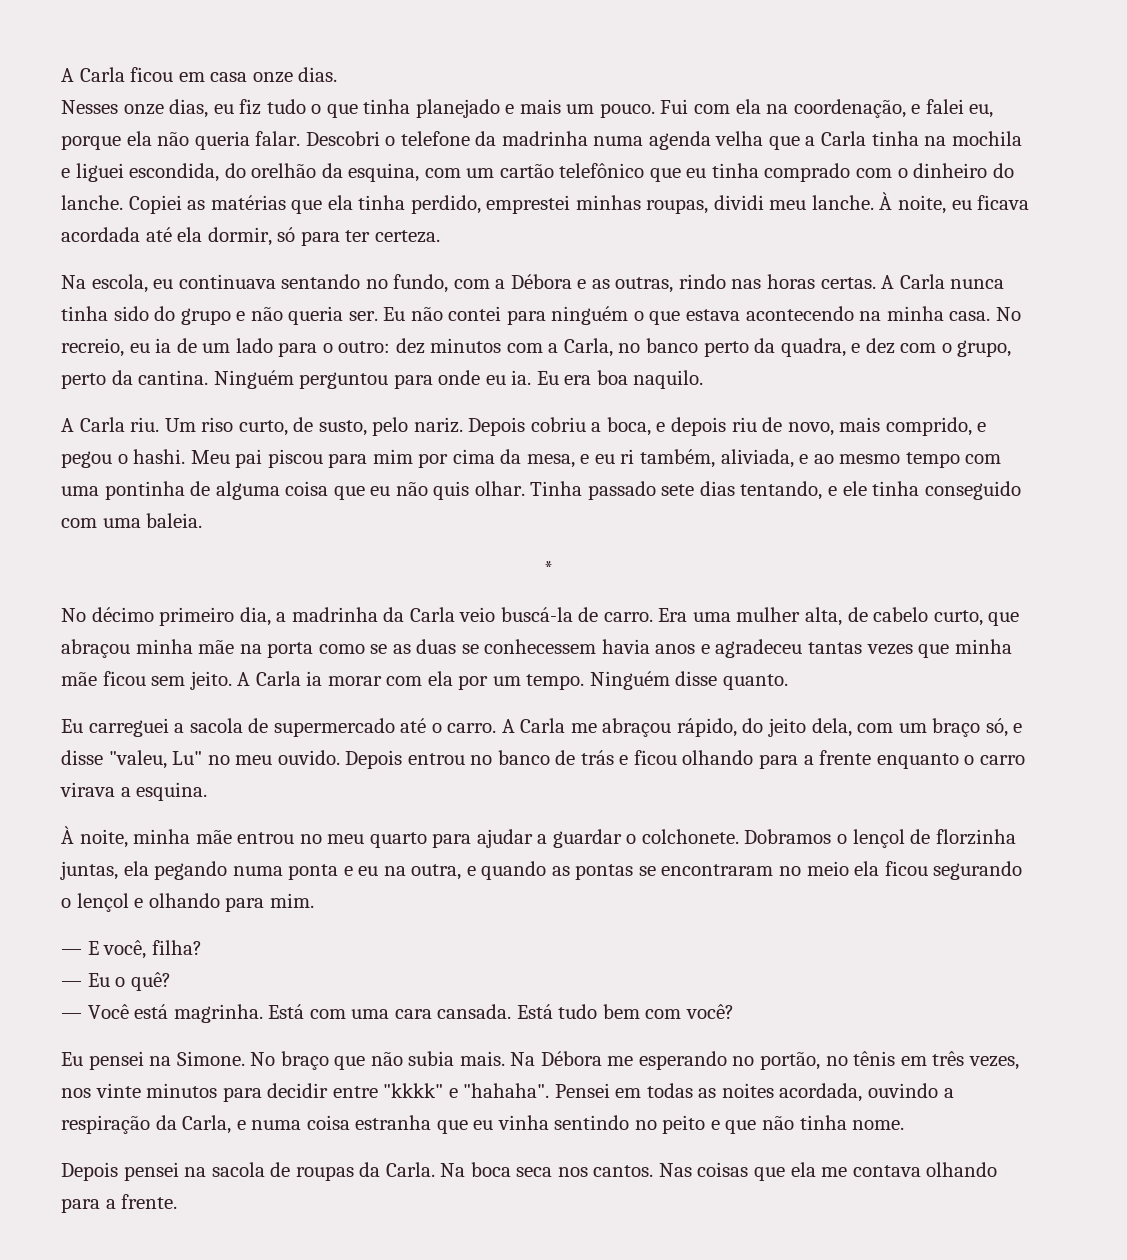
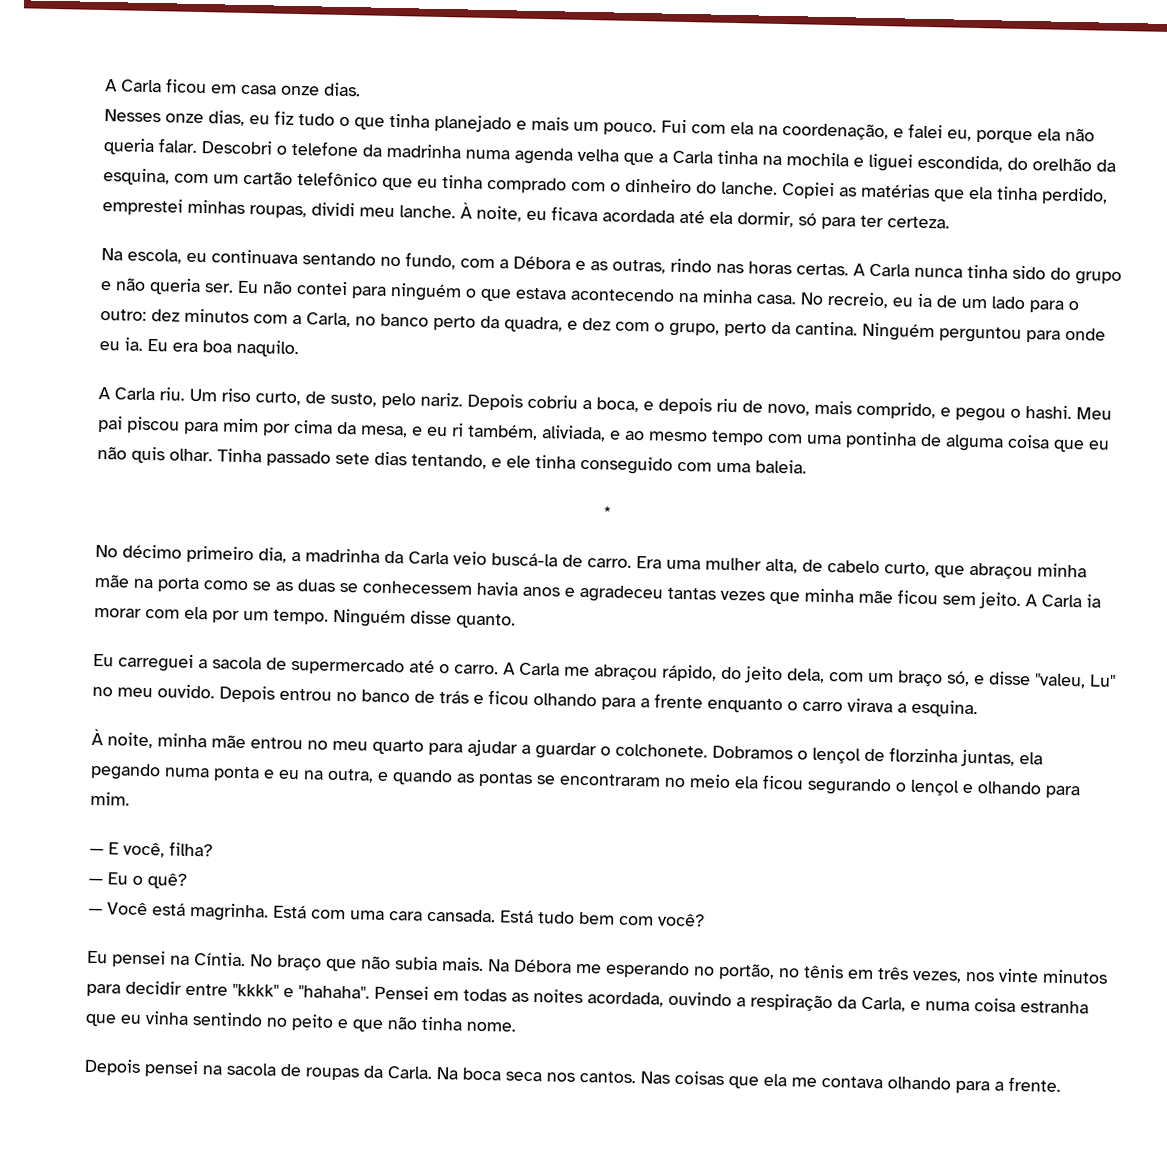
[176,1051,245,1066] Simone. -> [194,952,246,967] Cíntia.

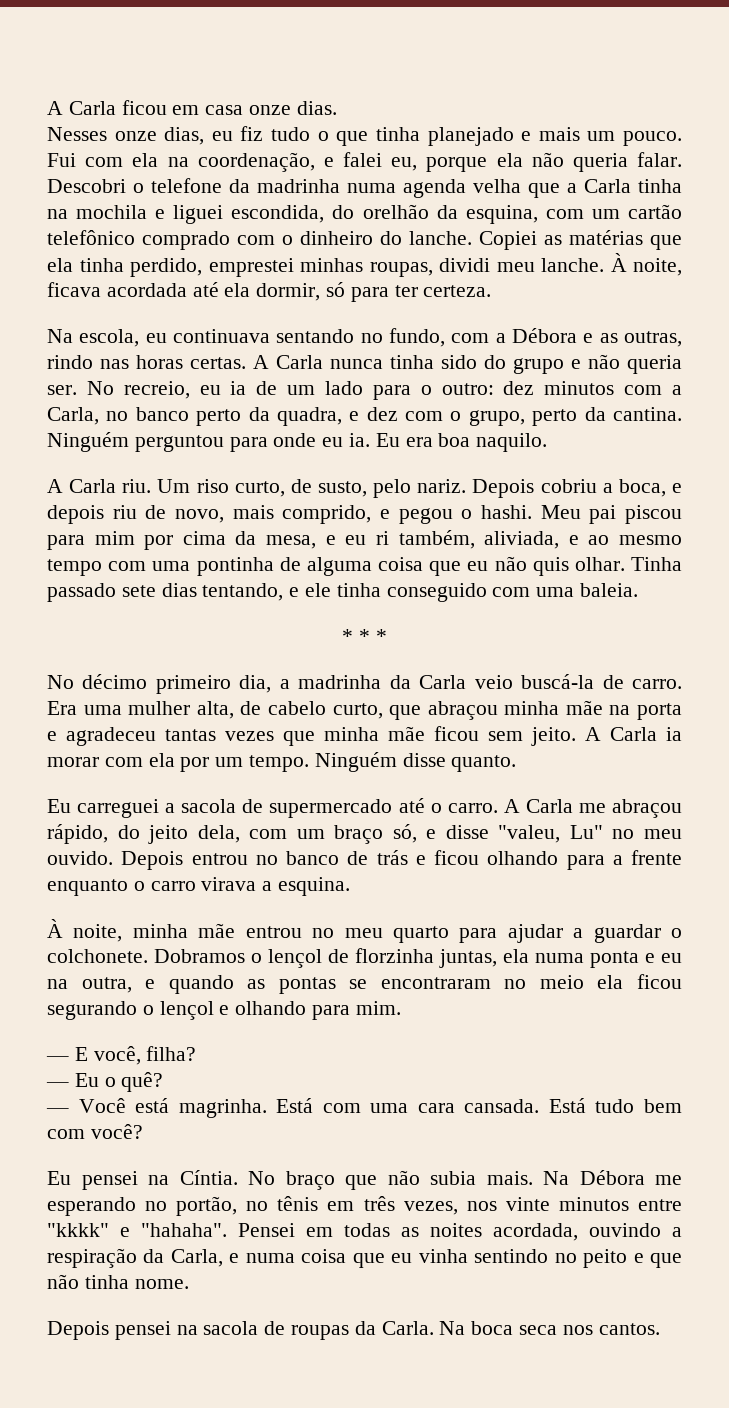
[382,175,483,191] que eu tinha -> (135, 237) none
[526,210,547,221] eu -> (682, 267) none
[237,280,796,305] Eu não contei para ninguém o que estava acontecendo na minha casa. -> (77, 390) none
(612, 512) none -> [359,629,387,643] * *
[203,579,560,597] como se as duas se conhecessem havia anos -> (683, 711) none
[90,762,161,781] pegando -> (529, 956) none
[86,980,182,997] para decidir -> (629, 1204) none
[1020,1000,1089,1014] estranha -> (347, 1256) none
[640,1070,1061,1094] Nas coisas que ela me contava olhando para a frente. -> (660, 1329) none

